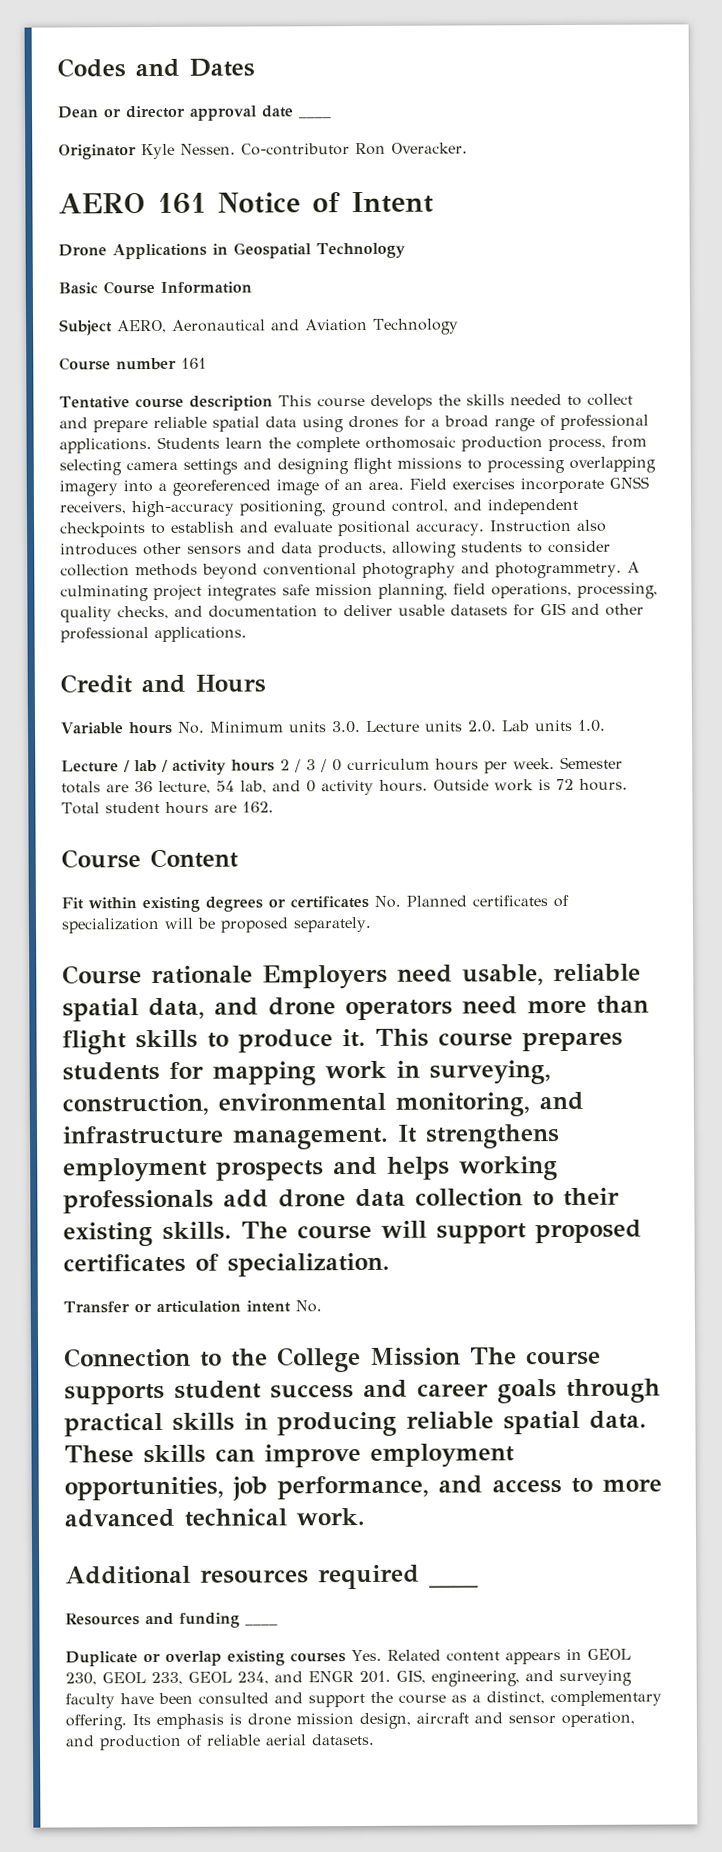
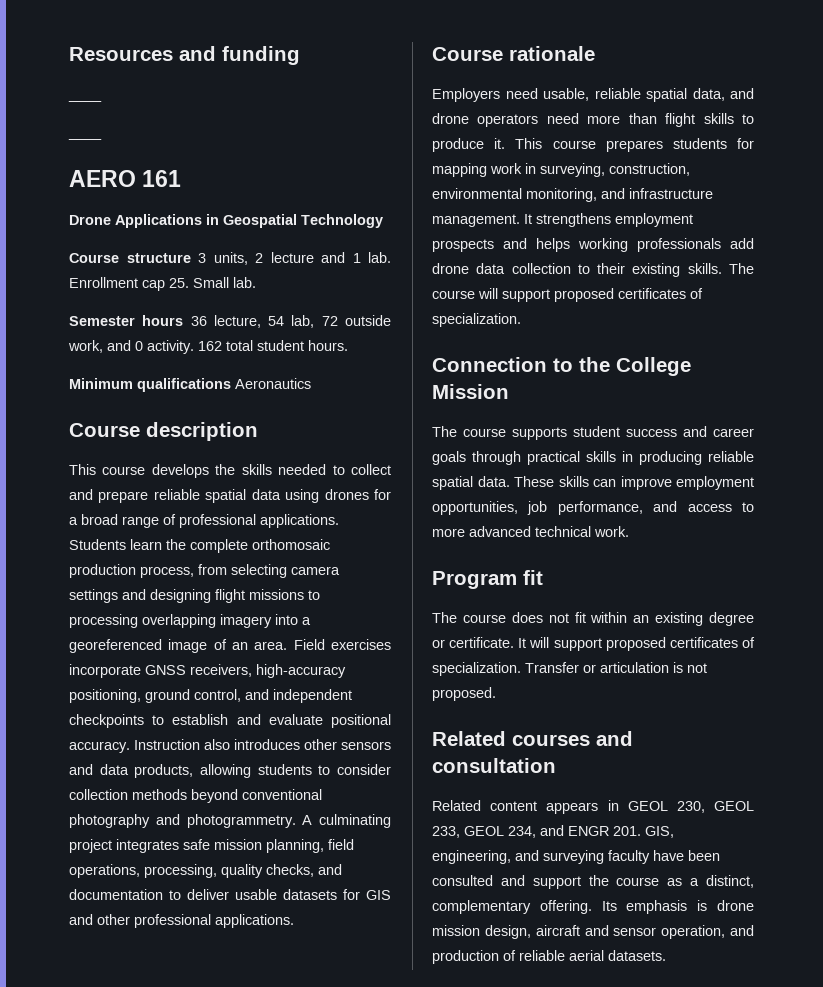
[57,58,255,78] [57,105,332,121] [58,142,468,160] Codes and Dates // Dean or director approval date ____ // Originator Kyle Nessen. Co-contributor Ron Overacker. -> [69,46,300,65] [68,99,102,102] [68,137,102,140] Resources and funding // ____ // ____
[217,191,434,214] Notice of Intent -> (182, 178) none
[58,280,252,295] [59,318,459,336] [59,357,207,371] [59,395,273,411] Basic Course Information // Subject AERO, Aeronautical and Aviation Technology // Course number 161 // Tentative course description -> [69,252,391,265] [69,277,256,291] [69,315,391,328] [68,340,348,354] [69,378,311,392] [69,422,258,441] Course structure 3 units, 2 lecture and 1 lab. Enrollment cap 25. Small lab. // Semester hours 36 lecture, 54 lab, 72 outside work, and 0 activity. 162 total student hours. // Minimum qualifications Aeronautics // Course description //
[60,674,266,694] [61,719,606,735] [61,756,623,775] [61,778,628,796] [61,801,274,815] [61,848,239,869] [61,894,569,913] [61,916,372,934] // Credit and Hours // Variable hours No. Minimum units 3.0. Lecture units 2.0. Lab units 1.0. // Lecture / lab / activity hours 2 / 3 / 0 curriculum hours per week. Semester totals are 36 lecture, 54 lab, and 0 activity hours. Outside work is 72 hours. Total student hours are 162. // Course Content // Fit within existing degrees or certificates No. Planned certificates of specialization will be proposed separately. -> (294, 921) none
(253, 975) none -> (595, 53) //
[63,1300,322,1314] // Transfer or articulation intent No. -> (521, 320) none
(461, 1356) none -> (509, 391) //
[65,1564,479,1590] [65,1612,278,1628] [65,1649,382,1667] Additional resources required ____ // Resources and funding ____ // Duplicate or overlap existing courses Yes. -> [432,570,543,589] [432,612,754,626] [432,637,755,651] [432,662,707,676] [432,687,496,701] [432,731,633,746] [432,758,556,773] Program fit // The course does not fit within an existing degree or certificate. It will support proposed certificates of specialization. Transfer or articulation is not proposed. // Related courses and consultation //

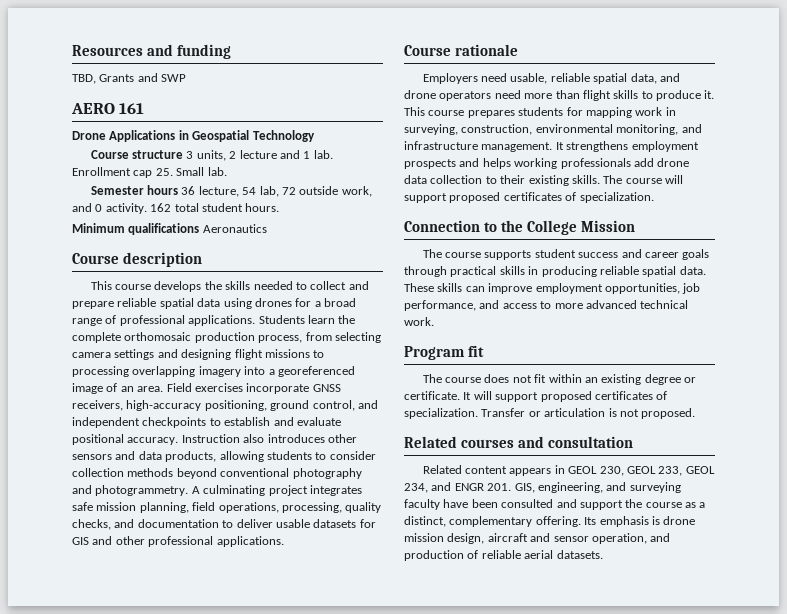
[68,99,102,102] [68,137,102,140] ____ // ____ -> [72,73,187,84] TBD, Grants and SWP

